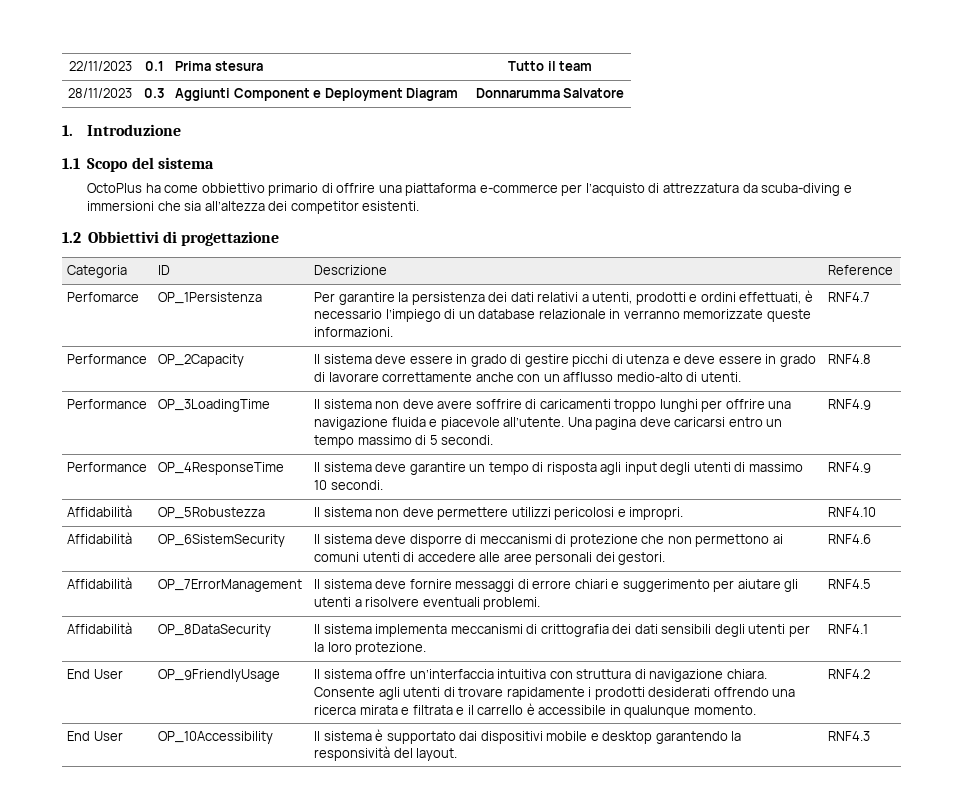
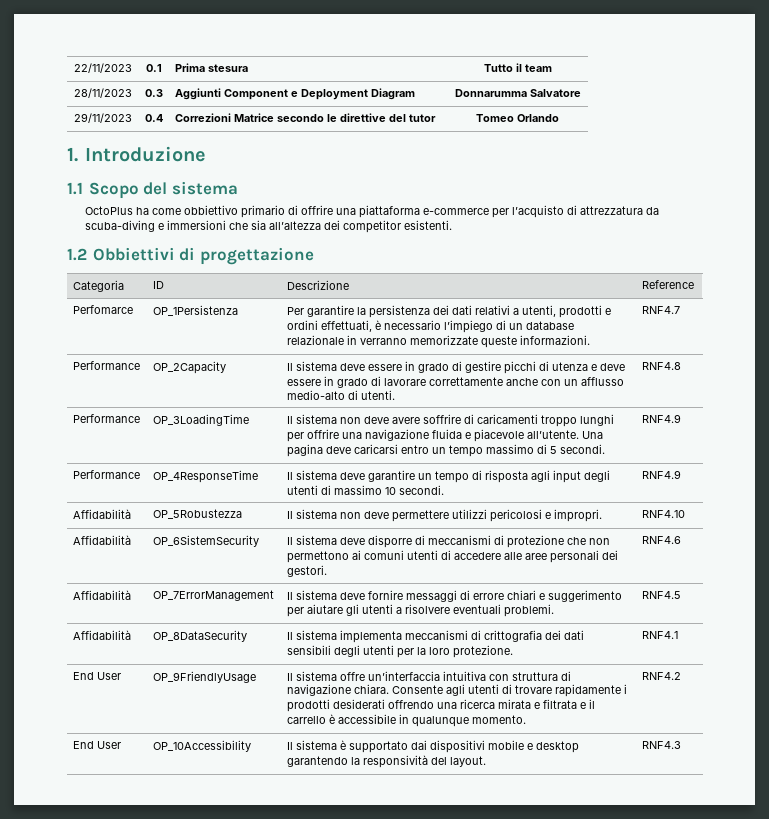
(625, 93) none -> [74,113,132,123] [145,114,163,122] [175,113,437,122] [476,114,559,122] // 29/11/2023 | 0.4 | Correzioni Matrice secondo le direttive del tutor | Tomeo Orlando

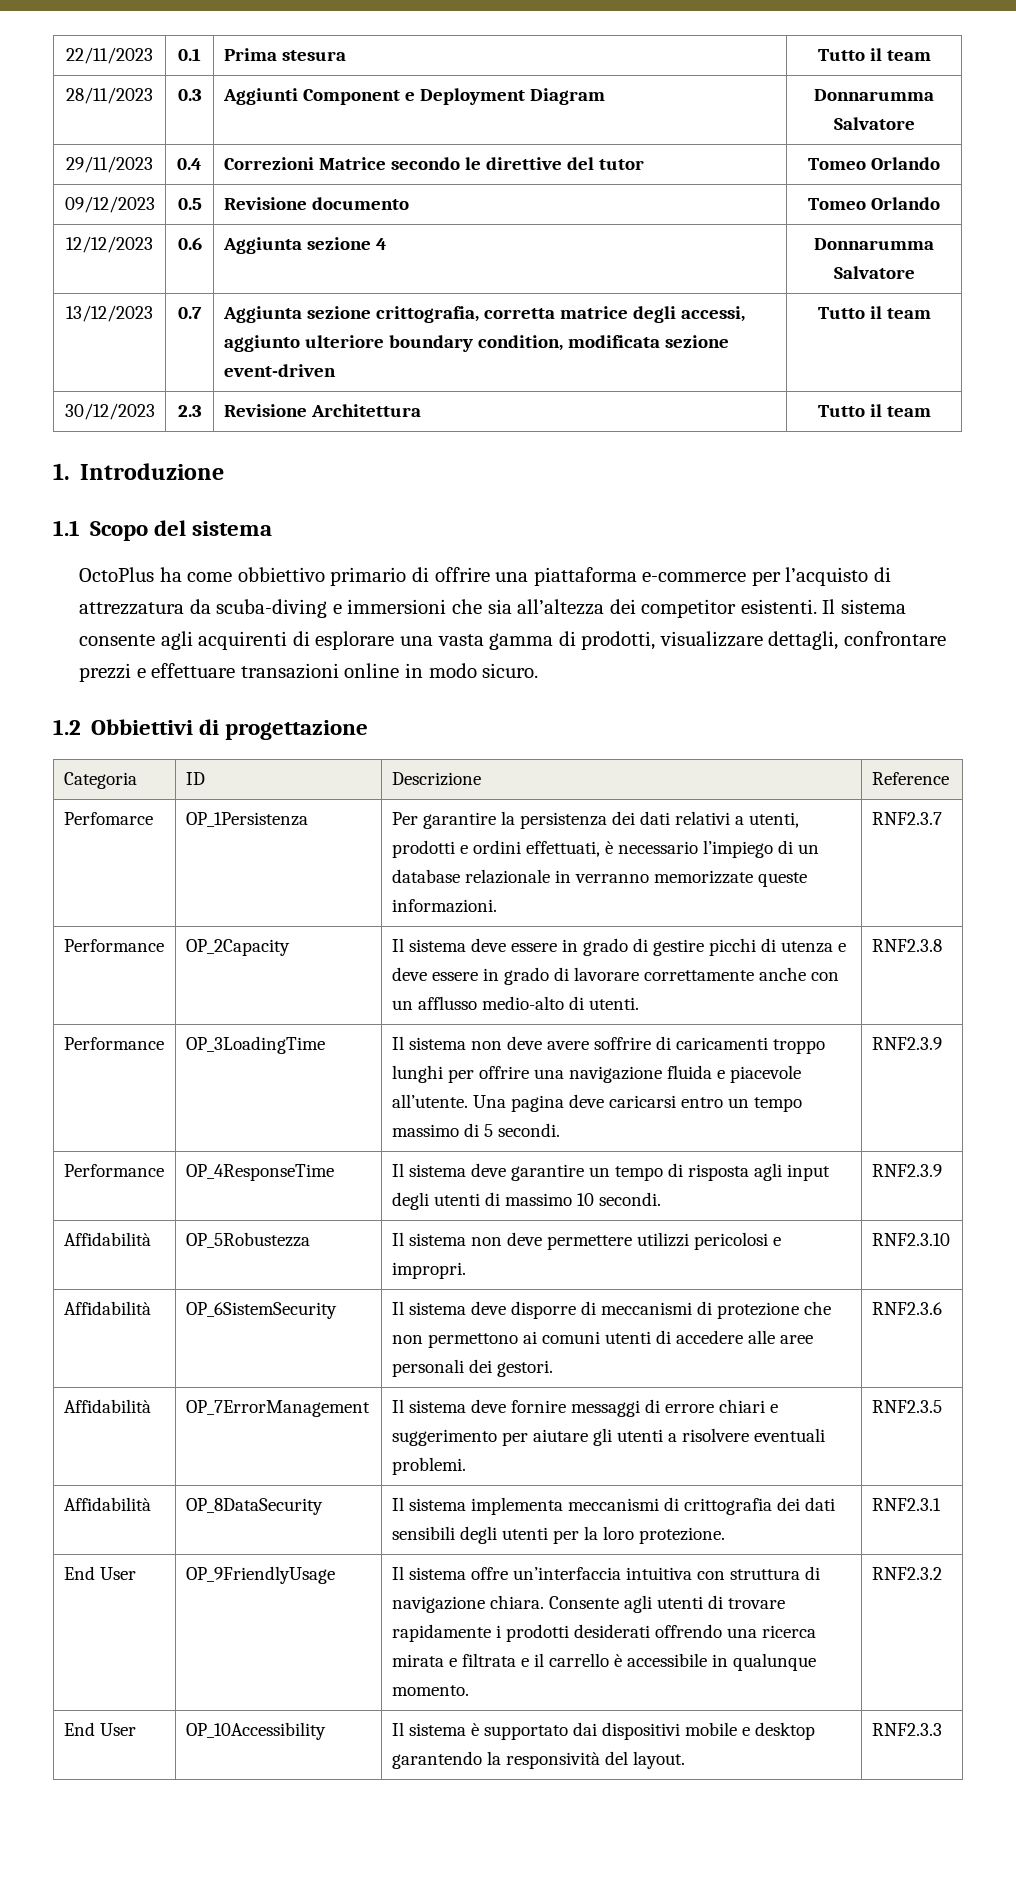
(559, 118) none -> [64,196,155,213] [177,198,202,210] [223,197,409,210] [808,197,940,210] [66,236,153,253] [177,237,202,250] [222,237,387,254] [814,238,934,250] [833,266,915,279] [66,305,153,322] [178,307,202,319] [222,306,745,323] [223,335,729,352] [223,364,336,377] [817,306,931,319] [64,403,155,420] [177,405,202,417] [223,404,421,417] [817,404,931,417] // 09/12/2023 | 0.5 | Revisione documento | Tomeo Orlando // 12/12/2023 | 0.6 | Aggiunta sezione 4 | Donnarumma Salvatore // 13/12/2023 | 0.7 | Aggiunta sezione crittografia, corretta matrice degli accessi, aggiunto ulteriore boundary condition, modificata sezione event-driven | Tutto il team // 30/12/2023 | 2.3 | Revisione Architettura | Tutto il team
(453, 225) none -> [822,599,906,614] [79,631,946,650] [79,663,539,682] Il sistema consente agli acquirenti di esplorare una vasta gamma di prodotti, visualizzare dettagli, confrontare prezzi e effettuare transazioni online in modo sicuro.
[642,306,681,314] RNF4.7 -> [871,812,942,825] RNF2.3.7
[642,362,682,370] RNF4.8 -> [871,939,942,952] RNF2.3.8
[642,414,682,423] RNF4.9 -> [871,1037,942,1050] RNF2.3.9
[642,470,682,479] RNF4.9 -> [871,1164,942,1177] RNF2.3.9
[642,510,686,518] RNF4.10 -> [871,1233,950,1246] RNF2.3.10
[642,536,682,544] RNF4.6 -> [871,1302,942,1315] RNF2.3.6
[642,591,682,599] RNF4.5 -> [871,1400,942,1413] RNF2.3.5
[642,631,679,639] RNF4.1 -> [871,1498,941,1511] RNF2.3.1
[642,672,682,680] RNF4.2 -> [871,1567,942,1580] RNF2.3.2
[642,741,682,749] RNF4.3 -> [871,1723,942,1736] RNF2.3.3

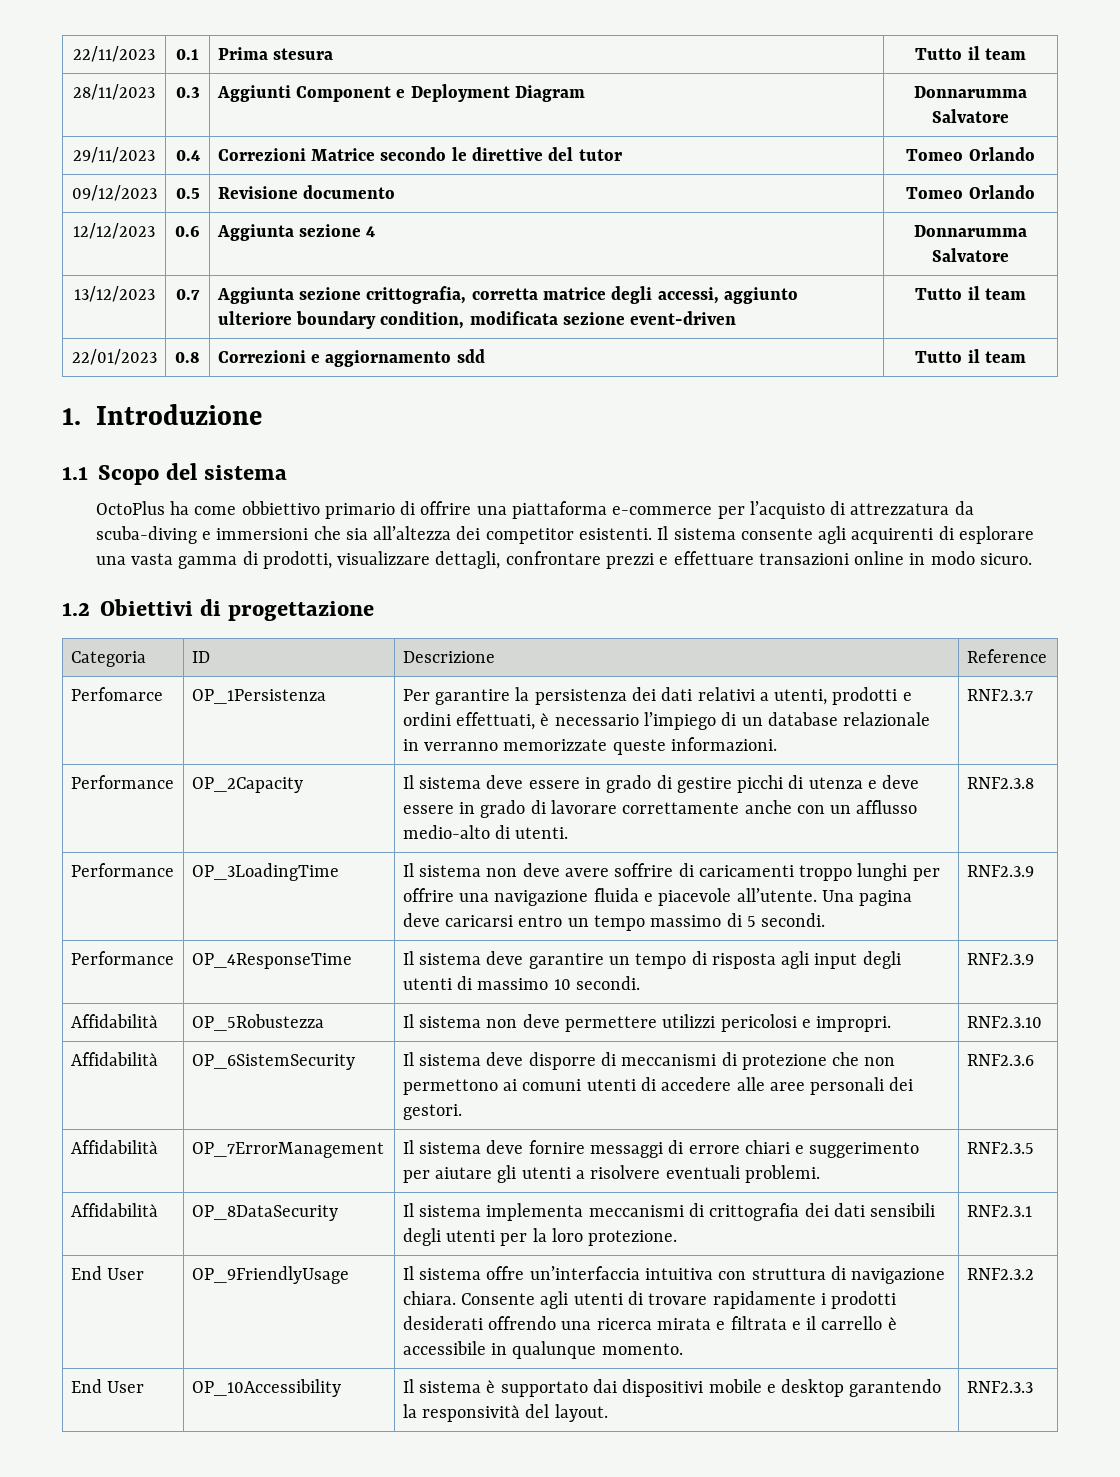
[64,403,155,420] [177,405,202,417] [223,404,421,417] 30/12/2023 | 2.3 | Revisione Architettura -> [71,349,157,365] [175,352,200,363] [217,349,485,367] 22/01/2023 | 0.8 | Correzioni e aggiornamento sdd
[91,719,194,735] Obbiettivi -> [99,599,193,616] Obiettivi

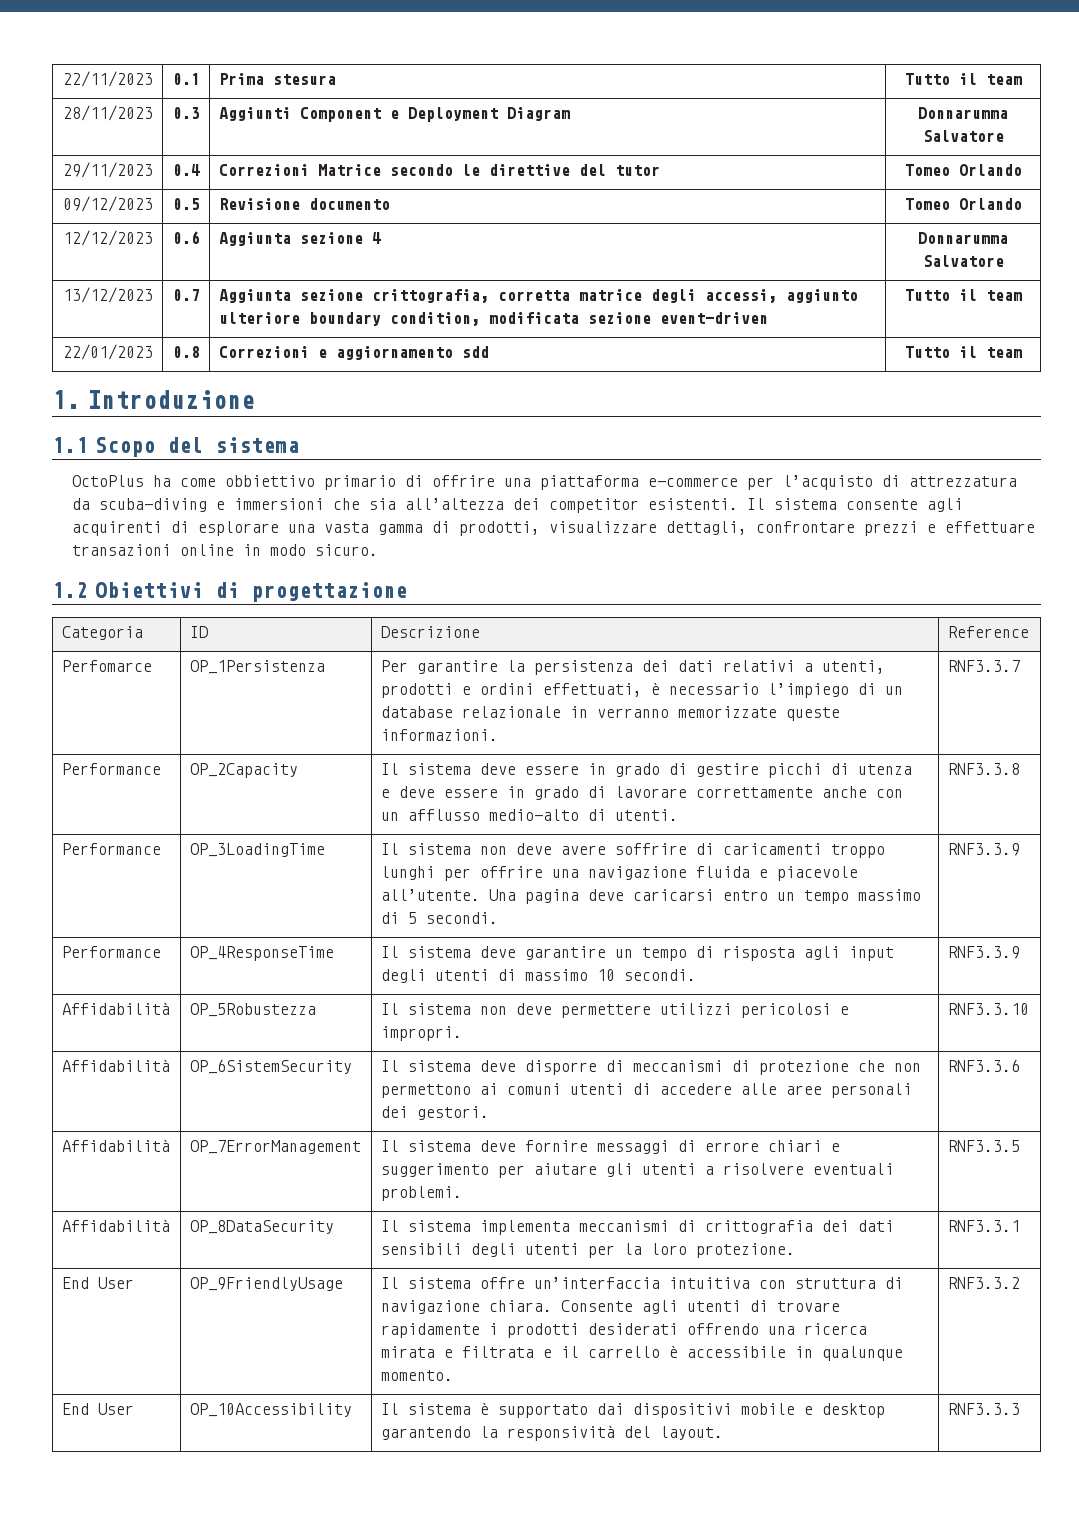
[966,689,1033,701] RNF2.3.7 -> [947,660,1020,672] RNF3.3.7
[966,777,1034,789] RNF2.3.8 -> [947,763,1020,775] RNF3.3.8
[966,865,1034,877] RNF2.3.9 -> [947,843,1020,856] RNF3.3.9
[966,953,1034,965] RNF2.3.9 -> [947,946,1020,959] RNF3.3.9
[966,1016,1042,1028] RNF2.3.10 -> [947,1003,1029,1015] RNF3.3.10
[966,1054,1034,1066] RNF2.3.6 -> [947,1059,1020,1072] RNF3.3.6
[966,1142,1034,1154] RNF2.3.5 -> [947,1140,1020,1152] RNF3.3.5
[966,1205,1032,1217] RNF2.3.1 -> [947,1220,1020,1232] RNF3.3.1
[966,1268,1034,1280] RNF2.3.2 -> [947,1277,1020,1289] RNF3.3.2
[966,1381,1033,1393] RNF2.3.3 -> [947,1403,1020,1415] RNF3.3.3

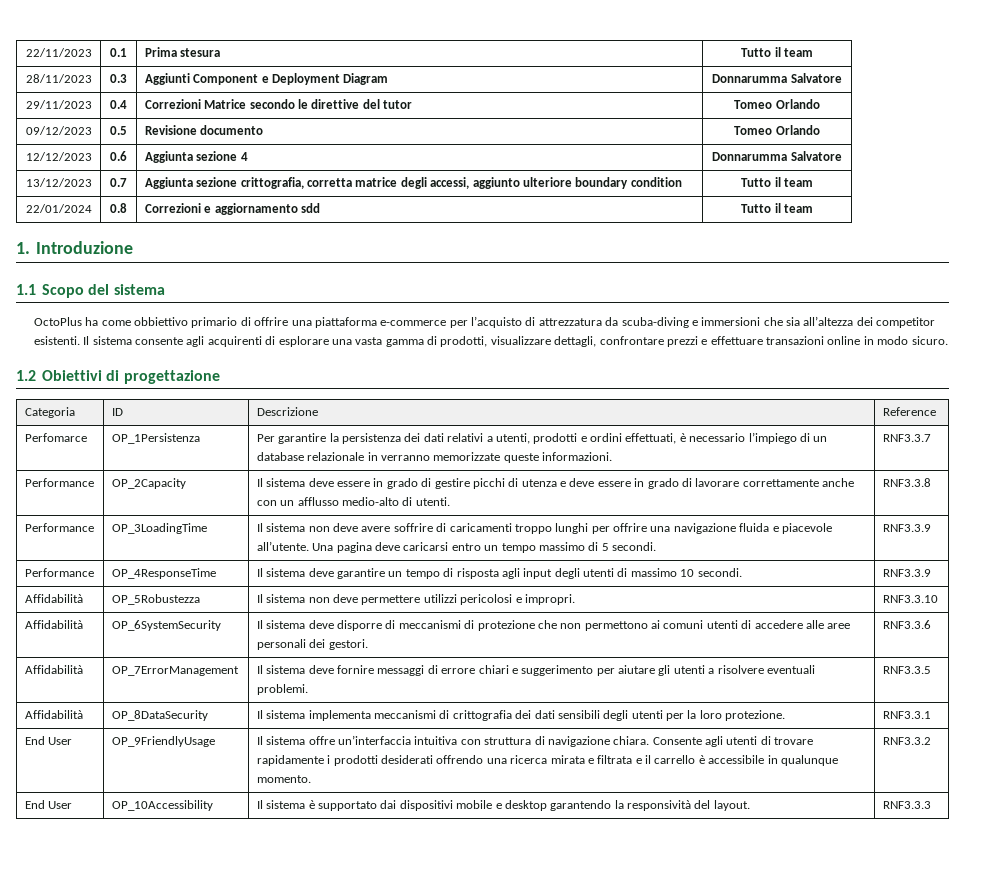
[389,312,768,326] [904,289,1022,301] [62,344,153,360] condition, modificata sezione event-driven | Tutto il team // 22/01/2023 -> [630,177,682,187] [741,177,813,187] [25,204,92,213] condition | Tutto il team // 22/01/2024
[189,1059,352,1074] OP_6SistemSecurity -> [111,620,221,631] OP_6SystemSecurity

